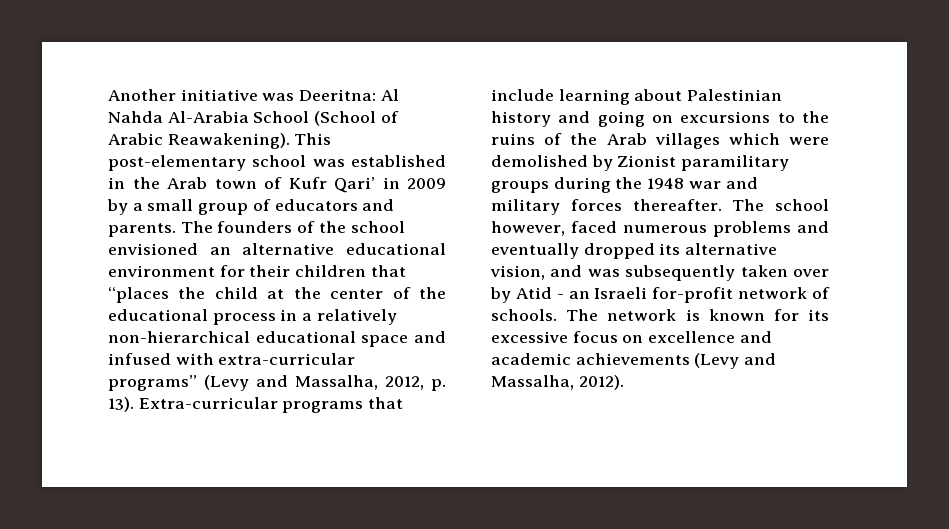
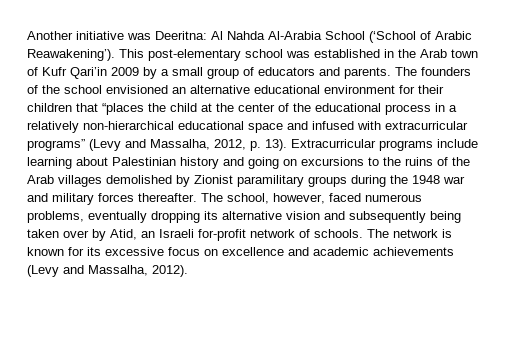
[314,111,377,126] (School -> [369,31,416,43] (‘School
[167,133,290,149] Reawakening). -> [27,49,115,61] Reawakening’).
[334,177,400,193] Qari’ in -> [70,67,107,79] Qari’in
[218,353,356,365] extra-curricular -> [385,121,468,130] extracurricular
[138,397,404,413] Extra-curricular programs that -> [291,139,433,151] Extracurricular programs
[728,133,829,145] which were -> (102, 181) none
[775,199,829,211] school -> [227,193,269,204] school,
[713,221,829,237] [491,243,778,259] [490,265,736,281] problems and eventually dropped its alternative vision, and was subsequently -> [27,211,461,223] problems, eventually dropping its alternative vision and subsequently being
[515,287,564,299] Atid - -> [110,229,137,240] Atid,

